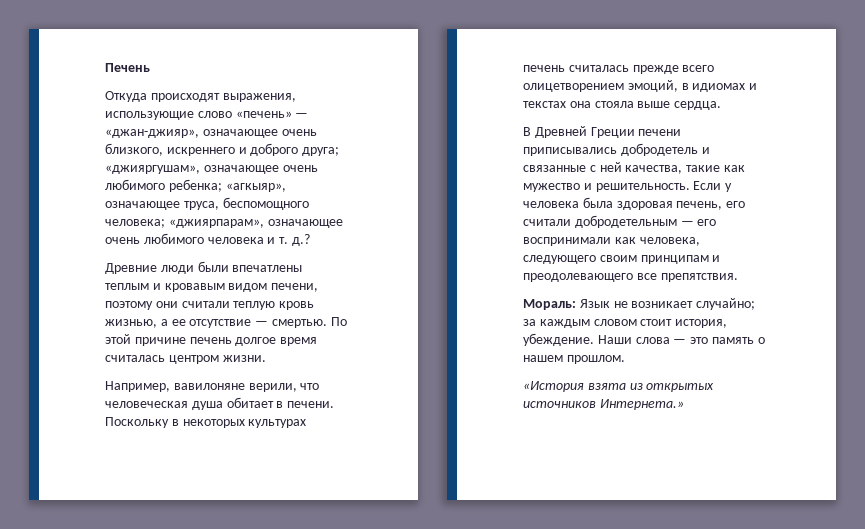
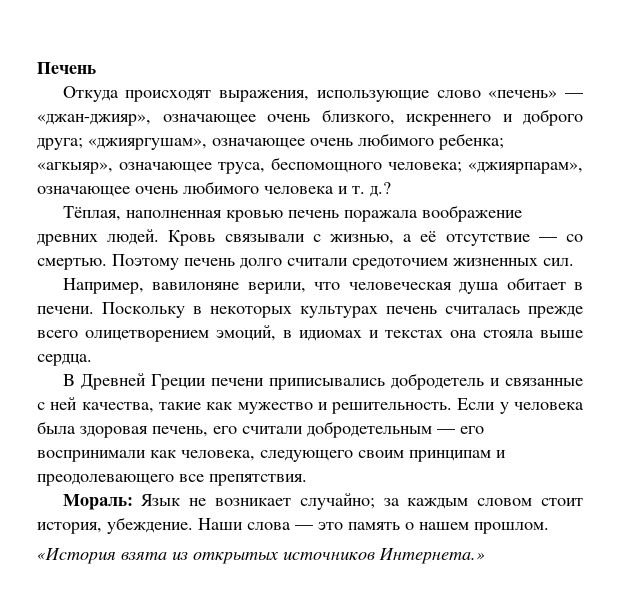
[105,261,303,274] [105,283,319,292] [105,301,315,310] Древние люди были впечатлены теплым и кровавым видом печени, поэтому они считали теплую кровь -> [62,205,522,222] [37,229,321,246] Тёплая, наполненная кровью печень поражала воображение древних людей. Кровь связывали с
[171,319,186,326] ее -> [420,231,437,242] её
[271,317,347,328] [105,334,318,346] [105,355,266,364] смертью. По этой причине печень долгое время считалась центром жизни. -> [566,234,583,242] [37,254,574,270] со смертью. Поэтому печень долго считали средоточием жизненных сил.

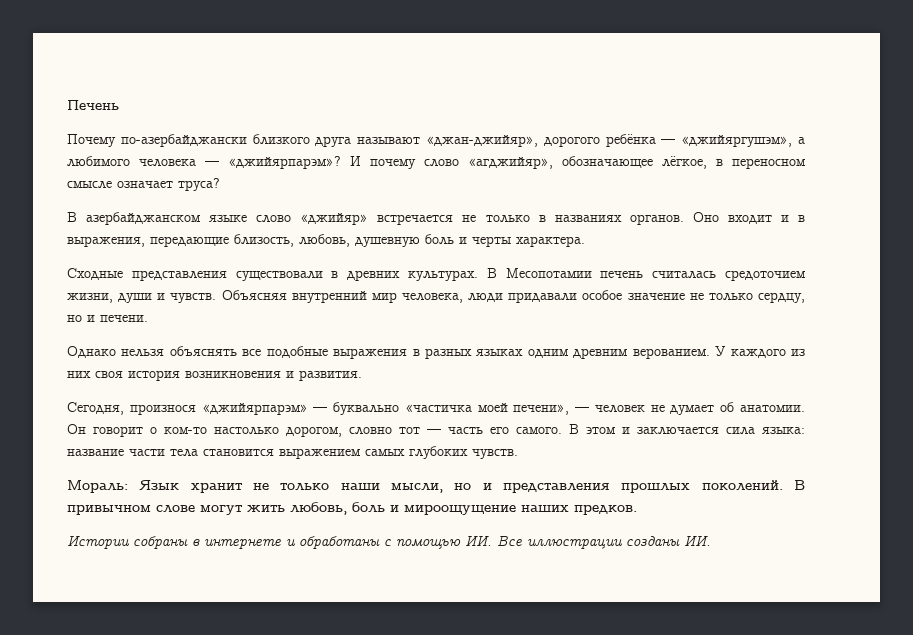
[62,86,584,102] [37,109,583,126] [37,133,504,150] [37,157,583,174] [37,181,391,197] [62,205,522,222] [37,229,583,246] [37,254,574,270] [62,277,583,294] [37,302,583,318] [37,325,583,342] [37,354,92,366] [62,373,583,390] [37,397,584,414] [37,421,484,438] [37,450,506,462] [37,474,307,486] [62,493,583,510] [37,517,549,534] [37,548,485,564] Откуда происходят выражения, использующие слово «печень» — «джан-джияр», означающее очень близкого, искреннего и доброго друга; «джияргушам», означающее очень любимого ребенка; «агкыяр», означающее труса, беспомощного человека; «джиярпарам», означающее очень любимого человека и т. д.? // Тёплая, наполненная кровью печень поражала воображение древних людей. Кровь связывали с жизнью, а её отсутствие — со смертью. Поэтому печень долго считали средоточием жизненных сил. // Например, вавилоняне верили, что человеческая душа обитает в печени. Поскольку в некоторых культурах печень считалась прежде всего олицетворением эмоций, в идиомах и текстах она стояла выше сердца. // В Древней Греции печени приписывались добродетель и связанные с ней качества, такие как мужество и решительность. Если у человека была здоровая печень, его считали добродетельным — его воспринимали как человека, следующего своим принципам и преодолевающего все препятствия. // Мораль: Язык не возникает случайно; за каждым словом стоит история, убеждение. Наши слова — это память о нашем прошлом. // «История взята из открытых источников Интернета.» -> [67,134,805,147] [67,156,805,169] [67,178,220,191] [67,212,805,225] [67,234,585,247] [67,268,805,281] [67,290,805,303] [67,315,148,322] [67,346,806,359] [67,370,362,381] [67,402,805,415] [67,424,805,437] [67,446,518,459] [67,480,806,493] [67,502,637,515] [67,535,711,549] Почему по-азербайджански близкого друга называют «джан-джийяр», дорогого ребёнка — «джийяргушэм», а любимого человека — «джийярпарэм»? И почему слово «агджийяр», обозначающее лёгкое, в переносном смысле означает труса? // В азербайджанском языке слово «джийяр» встречается не только в названиях органов. Оно входит и в выражения, передающие близость, любовь, душевную боль и черты характера. // Сходные представления существовали в древних культурах. В Месопотамии печень считалась средоточием жизни, души и чувств. Объясняя внутренний мир человека, люди придавали особое значение не только сердцу, но и печени. // Однако нельзя объяснять все подобные выражения в разных языках одним древним верованием. У каждого из них своя история возникновения и развития. // Сегодня, произнося «джийярпарэм» — буквально «частичка моей печени», — человек не думает об анатомии. Он говорит о ком-то настолько дорогом, словно тот — часть его самого. В этом и заключается сила языка: название части тела становится выражением самых глубоких чувств. // Мораль: Язык хранит не только наши мысли, но и представления прошлых поколений. В привычном слове могут жить любовь, боль и мироощущение наших предков. // Истории собраны в интернете и обработаны с помощью ИИ. Все иллюстрации созданы ИИ.

